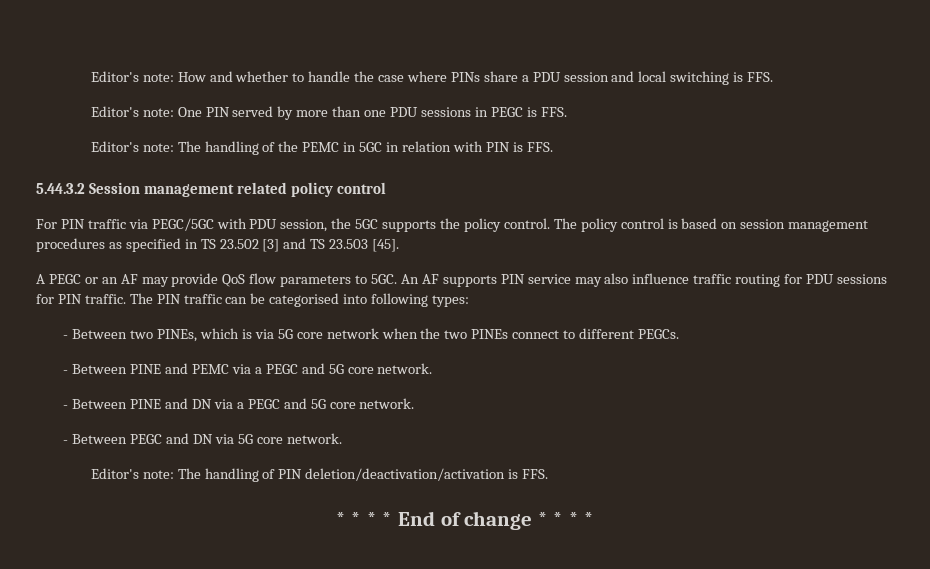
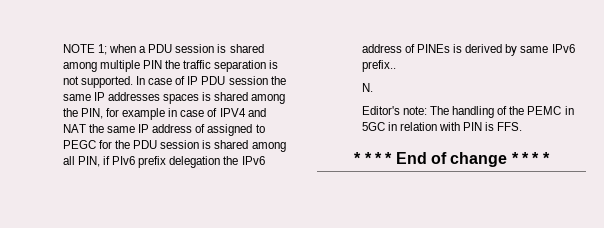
[90,71,774,85] [90,106,567,120] Editor's note: How and whether to handle the case where PINs share a PDU session and local switching is FFS. // Editor's note: One PIN served by more than one PDU sessions in PEGC is FFS. -> [62,44,264,55] [62,60,279,72] [62,76,286,88] [62,92,286,104] [62,108,266,120] [62,124,265,136] [62,140,286,152] [62,156,265,168] [361,44,575,56] [361,60,396,72] [361,83,373,92] NOTE 1; when a PDU session is shared among multiple PIN the traffic separation is not supported. In case of IP PDU session the same IP addresses spaces is shared among the PIN, for example in case of IPV4 and NAT the same IP address of assigned to PEGC for the PDU session is shared among all PIN, if PIv6 prefix delegation the IPv6 address of PINEs is derived by same IPv6 prefix.. // N.
[36,182,386,197] [36,218,869,232] [36,238,400,252] [36,273,887,287] [36,293,470,307] [63,328,679,342] [63,363,433,374] [63,398,415,409] [63,433,342,444] [90,468,549,482] // 5.44.3.2 Session management related policy control // For PIN traffic via PEGC/5GC with PDU session, the 5GC supports the policy control. The policy control is based on session management procedures as specified in TS 23.502 [3] and TS 23.503 [45]. // A PEGC or an AF may provide QoS flow parameters to 5GC. An AF supports PIN service may also influence traffic routing for PDU sessions for PIN traffic. The PIN traffic can be categorised into following types: // - Between two PINEs, which is via 5G core network when the two PINEs connect to different PEGCs. // - Between PINE and PEMC via a PEGC and 5G core network. // - Between PINE and DN via a PEGC and 5G core network. // - Between PEGC and DN via 5G core network. // Editor's note: The handling of PIN deletion/deactivation/activation is FFS. -> (523, 126) none

